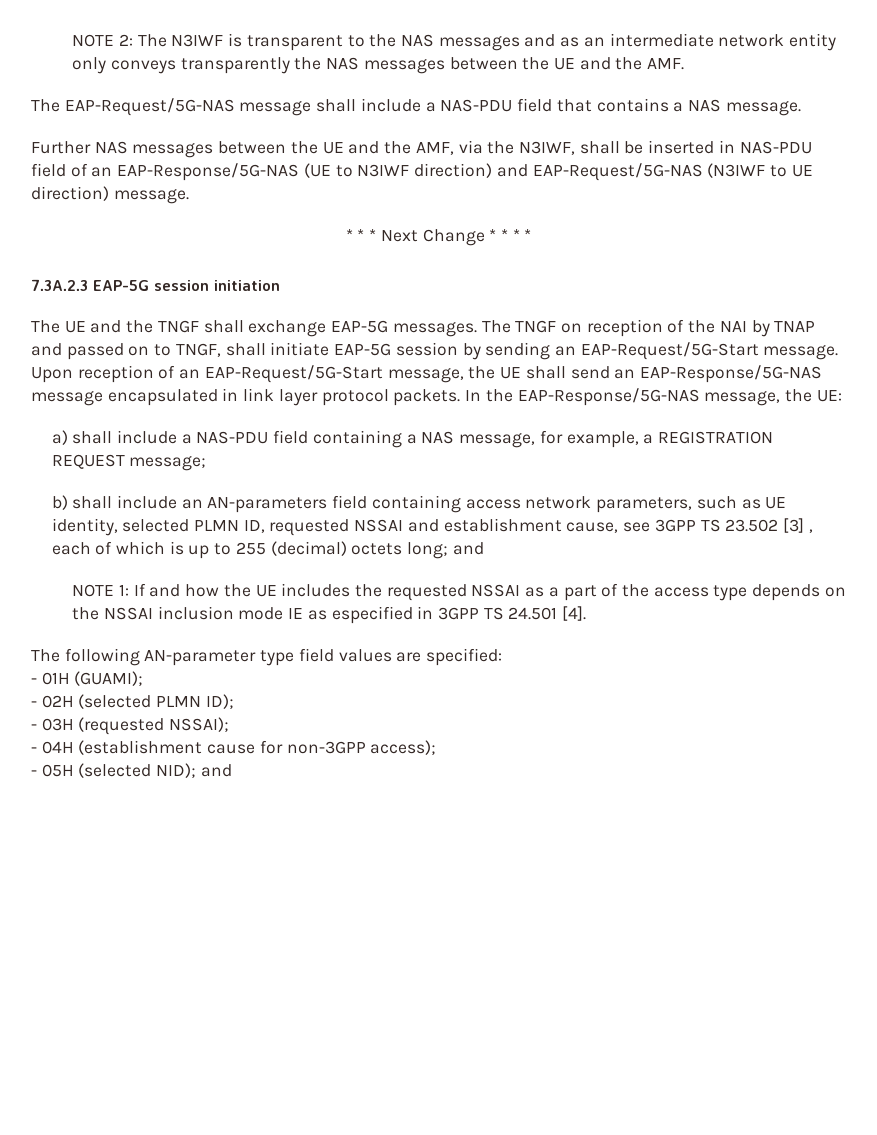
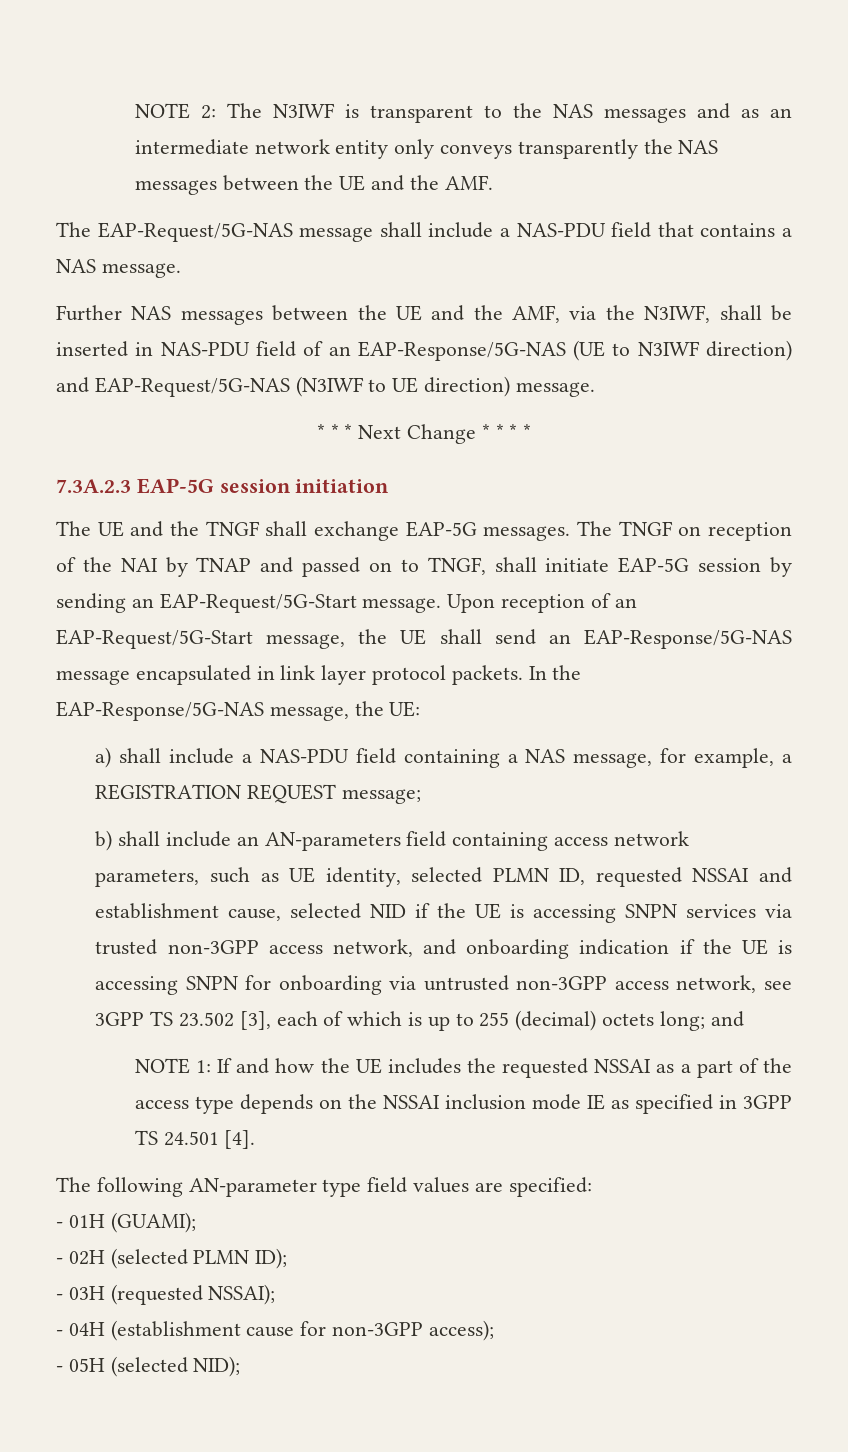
(619, 527) none -> [290,903,793,923] [95,939,792,959] [95,975,757,995] selected NID if the UE is accessing SNPN services via trusted non-3GPP access network, and onboarding indication if the UE is accessing SNPN for onboarding via untrusted non-3GPP access network,
[782,518,813,533] [3] , -> [239,1011,271,1030] [3],
[331,606,413,624] especified -> [634,1094,713,1114] specified
[200,764,232,777] and -> (241, 1366) none

